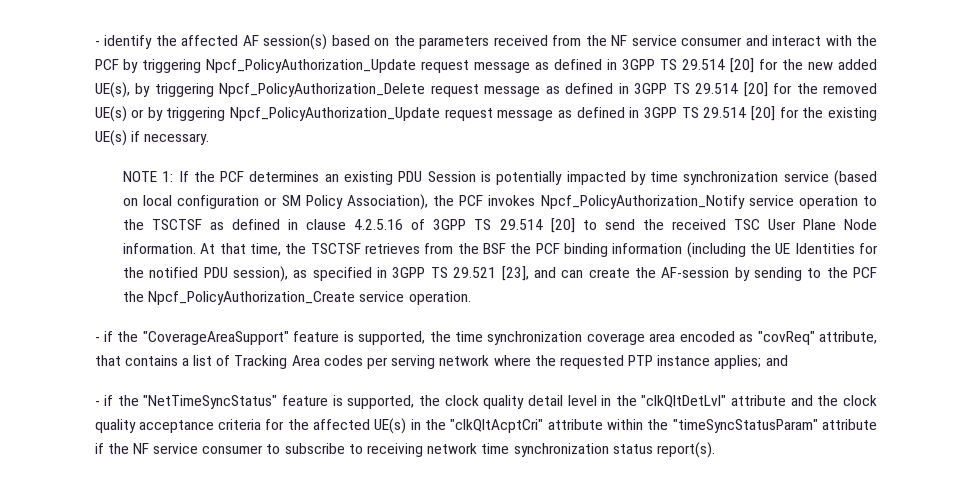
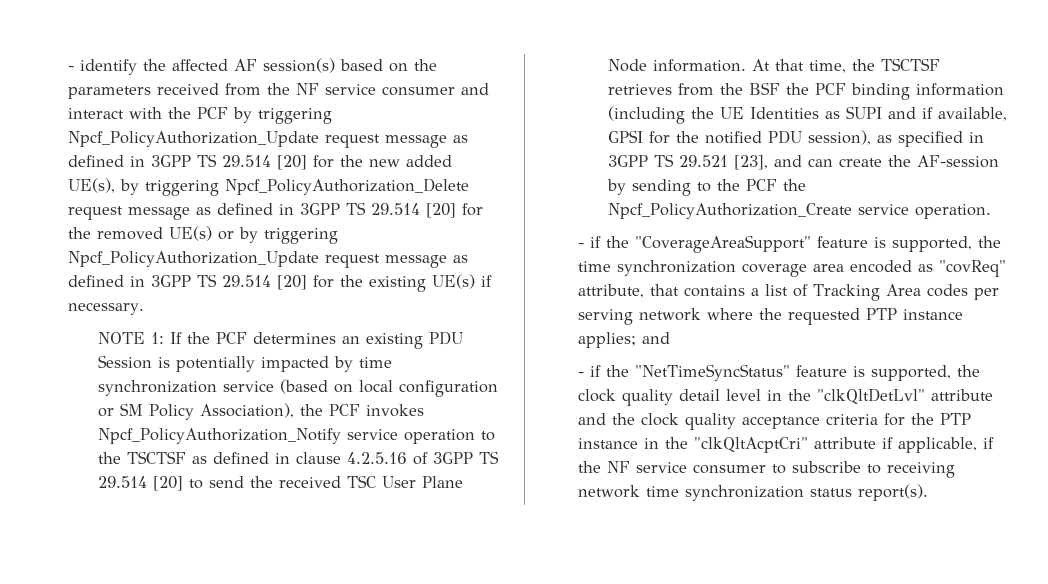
(855, 248) none -> [825,106,1008,121] [608,130,644,143] as SUPI and if available, GPSI
[313,418,407,434] affected UE(s) -> [940,413,972,425] [578,438,639,449] PTP instance
[607,419,877,433] within the "timeSyncStatusParam" attribute -> [882,437,978,453] if applicable,

